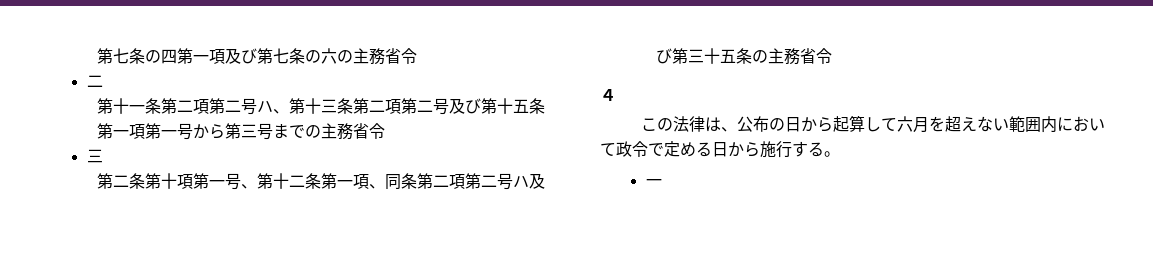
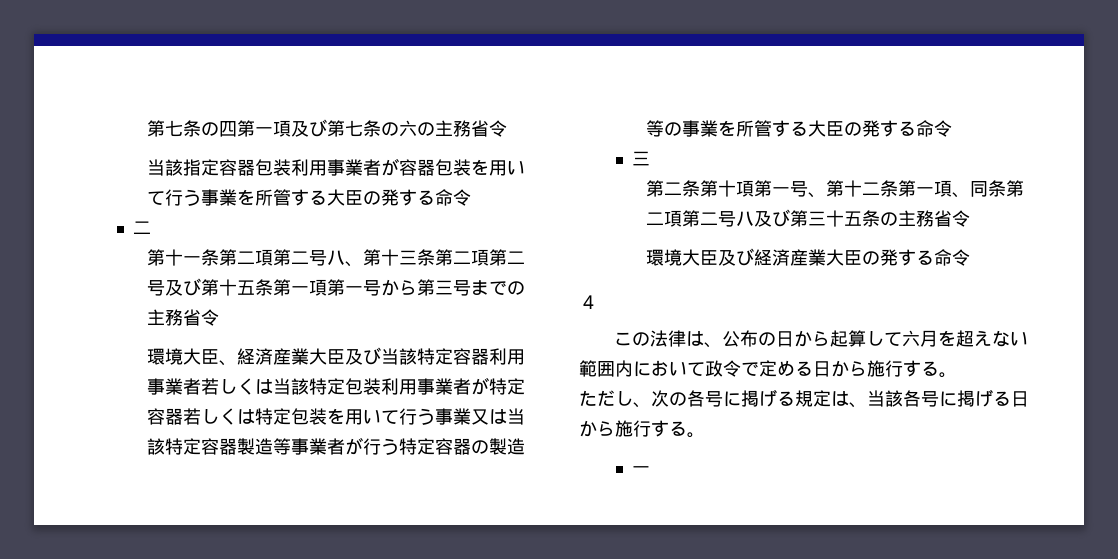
(418, 56) none -> [146,158,525,176] [146,189,471,206] // 当該指定容器包装利用事業者が容器包装を用いて行う事業を所管する大臣の発する命令
(386, 131) none -> [146,347,525,366] [146,377,525,395] [146,408,525,425] [146,437,525,455] [645,120,952,137] // 環境大臣、経済産業大臣及び当該特定容器利用事業者若しくは当該特定包装利用事業者が特定容器若しくは特定包装を用いて行う事業又は当該特定容器製造等事業者が行う特定容器の製造等の事業を所管する大臣の発する命令
(833, 56) none -> [645,248,970,266] // 環境大臣及び経済産業大臣の発する命令
(840, 154) none -> [579,389,1029,408] [579,420,705,438] // ただし、次の各号に掲げる規定は、当該各号に掲げる日から施行する。

